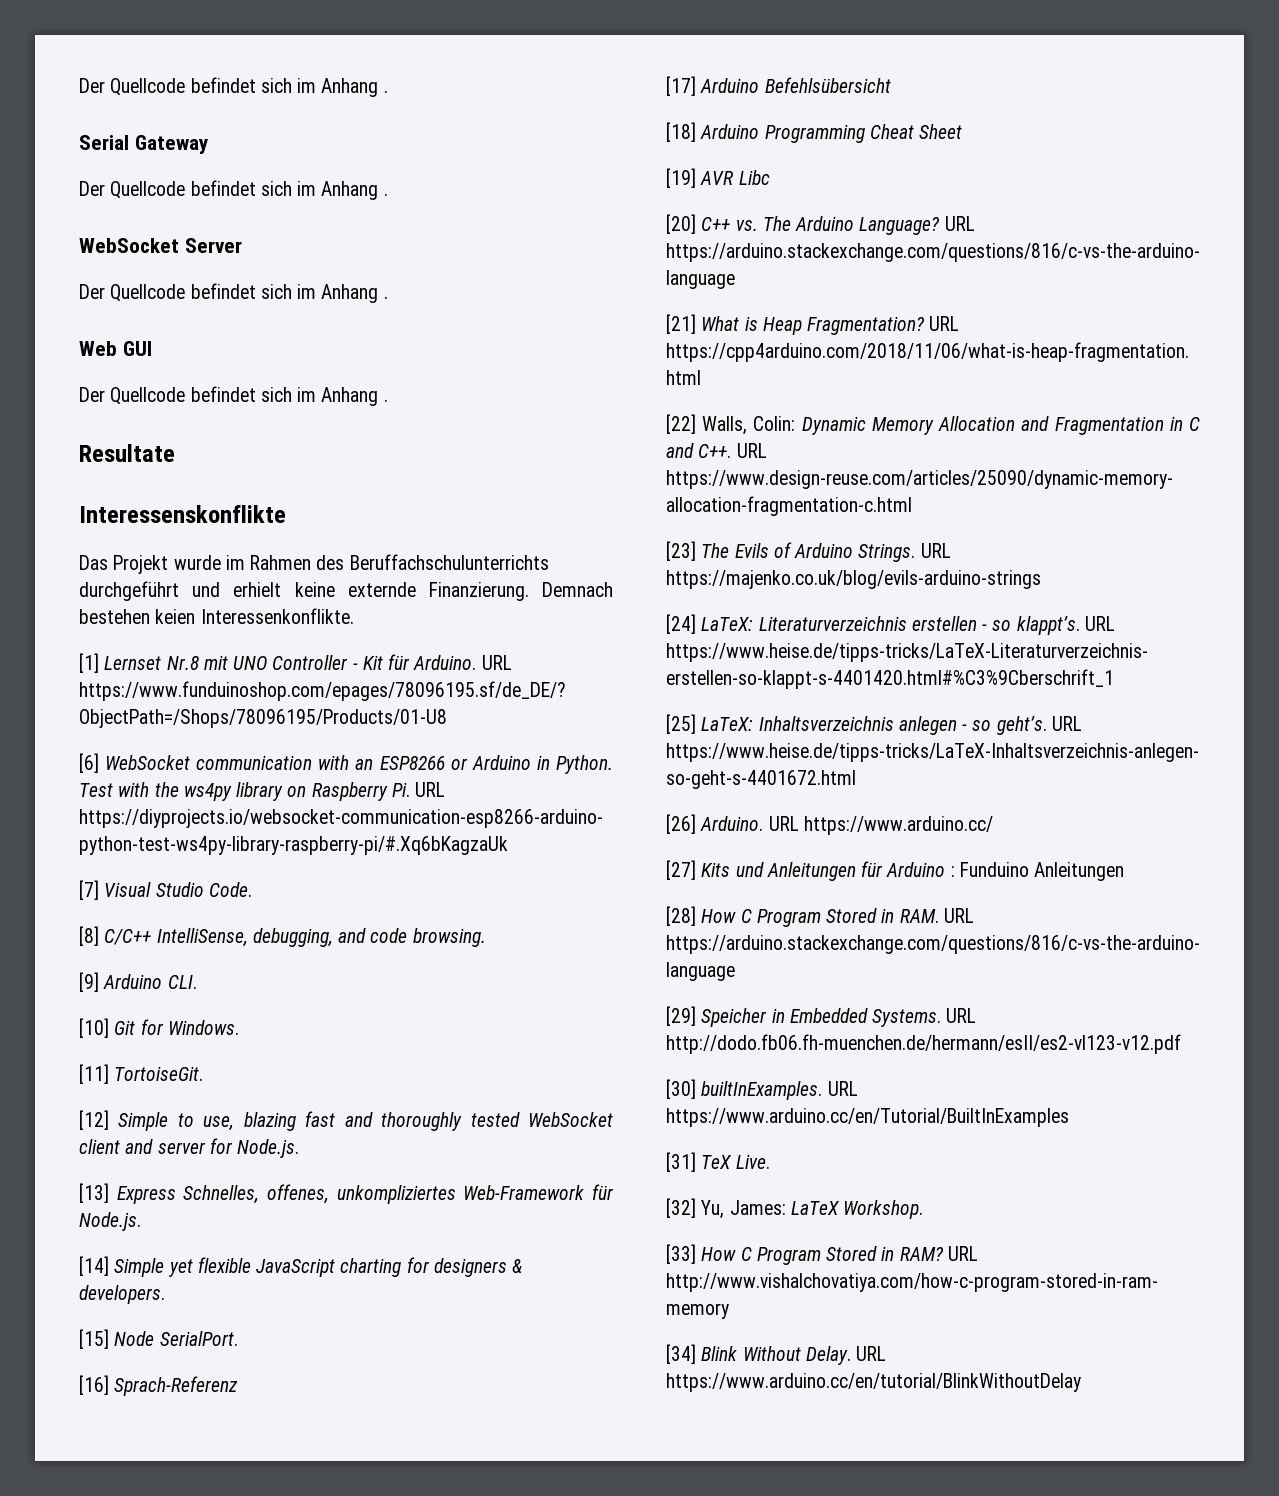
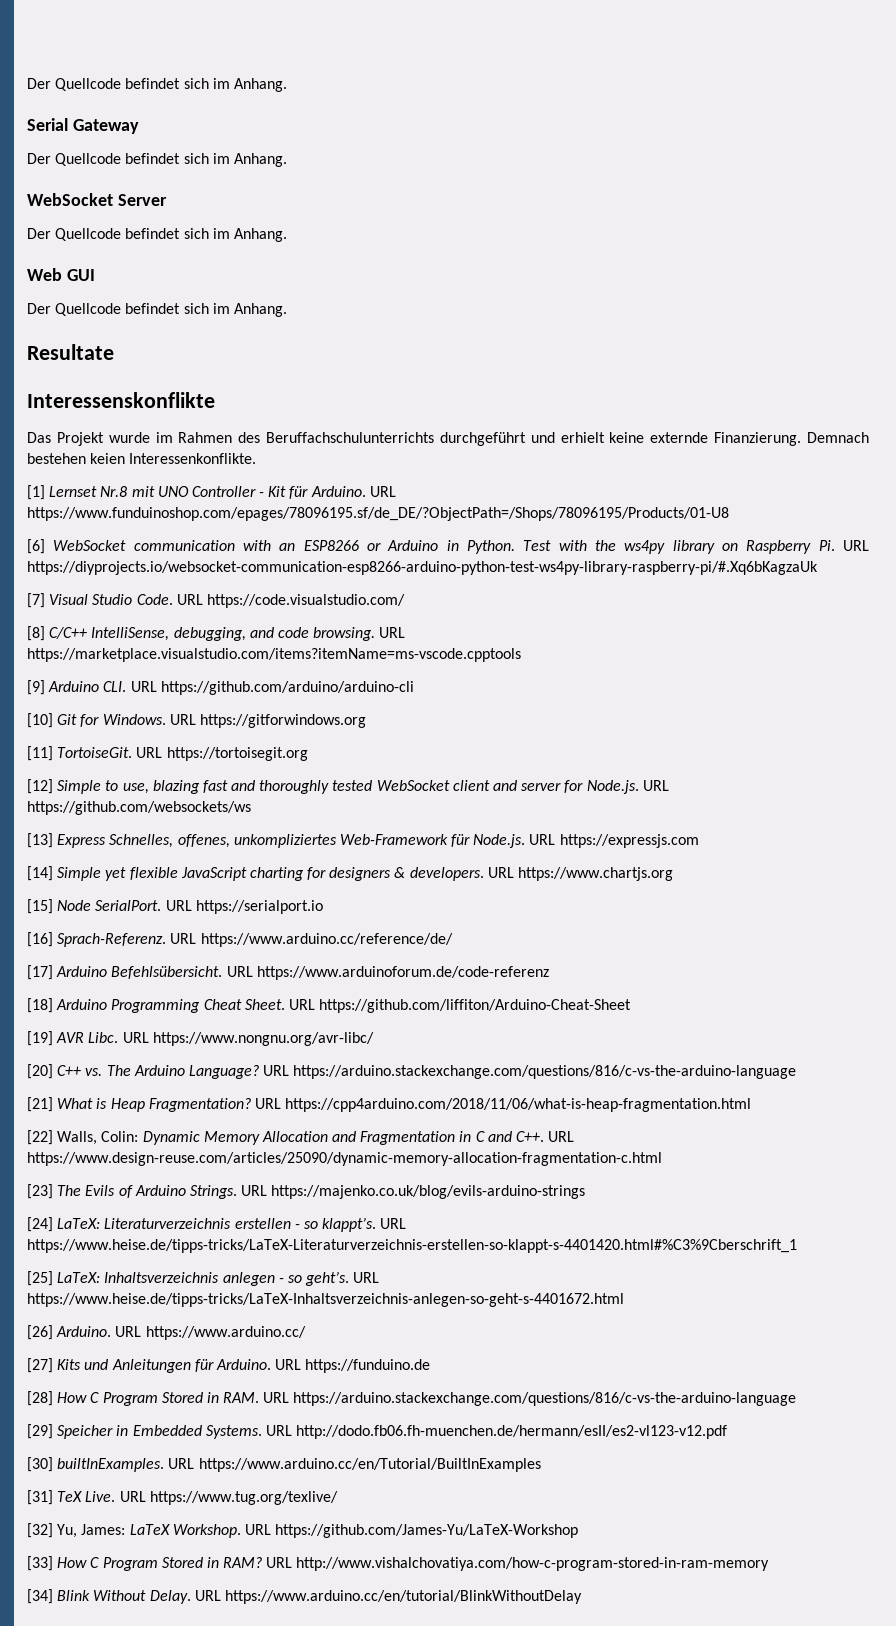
[79,77,388,97] Der Quellcode befindet sich im Anhang . -> [27,78,287,92] Der Quellcode befindet sich im Anhang.
[321,181,388,200] Anhang . -> [233,153,287,167] Anhang.
[321,284,388,303] Anhang . -> [233,228,287,242] Anhang.
[321,387,388,406] Anhang . -> [233,303,287,317] Anhang.
(252, 889) none -> [176,594,405,608] URL https://code.visualstudio.com/
(486, 937) none -> [379,627,406,638] [27,648,521,662] URL https://marketplace.visualstudio.com/items?itemName=ms-vscode.cpptools
(197, 982) none -> [130,681,414,695] URL https://github.com/arduino/arduino-cli
(239, 1027) none -> [169,714,366,728] URL https://gitforwindows.org
(204, 1073) none -> [136,747,308,761] URL https://tortoisegit.org
(300, 1148) none -> [642,780,669,791] [27,801,251,815] URL https://github.com/websockets/ws
(141, 1221) none -> [529,834,699,848] URL https://expressjs.com
(165, 1294) none -> [487,867,674,881] URL https://www.chartjs.org
(238, 1338) none -> [165,900,323,914] URL https://serialport.io
[114,1376,239,1396] Sprach-Referenz -> [57,933,453,947] Sprach-Referenz. URL https://www.arduino.cc/reference/de/
[764,77,891,93] Befehlsübersicht -> [111,966,549,980] Befehlsübersicht. URL https://www.arduinoforum.de/code-referenz
[919,124,963,139] Sheet -> [244,999,632,1013] Sheet. URL https://github.com/liffiton/Arduino-Cheat-Sheet
[738,170,770,185] Libc -> [88,1032,374,1046] Libc. URL https://www.nongnu.org/avr-libc/
[886,862,1125,881] Arduino : Funduino Anleitungen -> [215,1359,431,1373] Arduino. URL https://funduino.de
(770, 1161) none -> [119,1491,338,1505] URL https://www.tug.org/texlive/
(924, 1209) none -> [244,1524,579,1538] URL https://github.com/James-Yu/LaTeX-Workshop

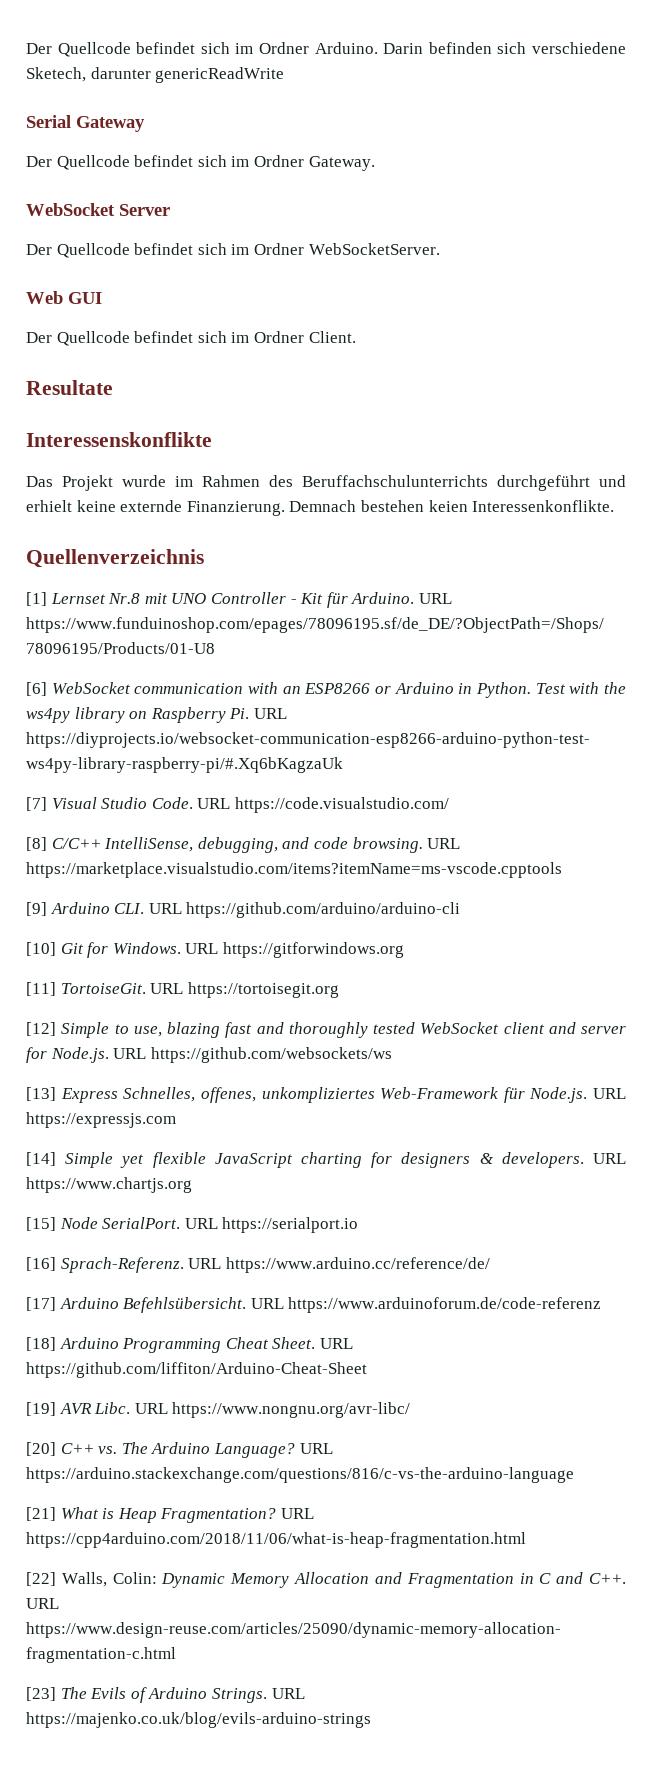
[27,78,287,92] Der Quellcode befindet sich im Anhang. -> [26,42,627,57] [26,67,285,83] Der Quellcode befindet sich im Ordner Arduino. Darin befinden sich verschiedene Sketech, darunter genericReadWrite
[233,153,287,167] Anhang. -> [253,155,375,171] Ordner Gateway.
[233,228,287,242] Anhang. -> [253,243,440,255] Ordner WebSocketServer.
[233,303,287,317] Anhang. -> [253,331,356,343] Ordner Client.
(257, 458) none -> [26,549,204,568] // Quellenverzeichnis
[27,1217,407,1232] [27,1239,797,1253] [27,1271,380,1286] [27,1293,624,1307] [27,1325,306,1340] [27,1358,431,1373] [27,1391,797,1406] [27,1424,728,1439] [27,1457,541,1472] [27,1490,338,1505] [27,1523,579,1538] [27,1556,770,1571] [27,1589,582,1604] // [24] LaTeX: Literaturverzeichnis erstellen - so klappt’s. URL https://www.heise.de/tipps-tricks/LaTeX-Literaturverzeichnis-erstellen-so-klappt-s-4401420.html#%C3%9Cberschrift_1 // [25] LaTeX: Inhaltsverzeichnis anlegen - so geht’s. URL https://www.heise.de/tipps-tricks/LaTeX-Inhaltsverzeichnis-anlegen-so-geht-s-4401672.html // [26] Arduino. URL https://www.arduino.cc/ // [27] Kits und Anleitungen für Arduino. URL https://funduino.de // [28] How C Program Stored in RAM. URL https://arduino.stackexchange.com/questions/816/c-vs-the-arduino-language // [29] Speicher in Embedded Systems. URL http://dodo.fb06.fh-muenchen.de/hermann/esII/es2-vl123-v12.pdf // [30] builtInExamples. URL https://www.arduino.cc/en/Tutorial/BuiltInExamples // [31] TeX Live. URL https://www.tug.org/texlive/ // [32] Yu, James: LaTeX Workshop. URL https://github.com/James-Yu/LaTeX-Workshop // [33] How C Program Stored in RAM? URL http://www.vishalchovatiya.com/how-c-program-stored-in-ram-memory // [34] Blink Without Delay. URL https://www.arduino.cc/en/tutorial/BlinkWithoutDelay -> (371, 1720) none

